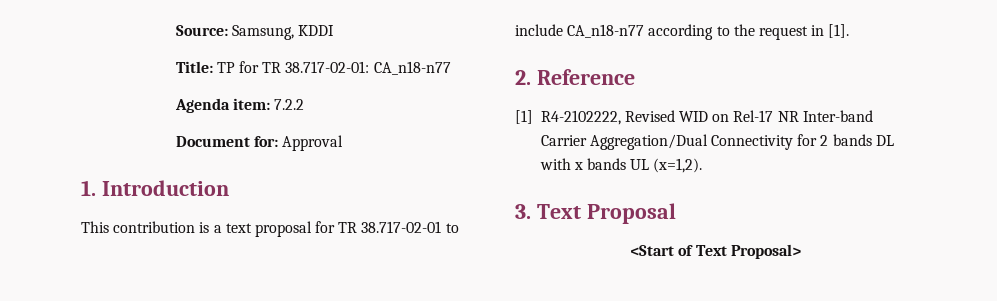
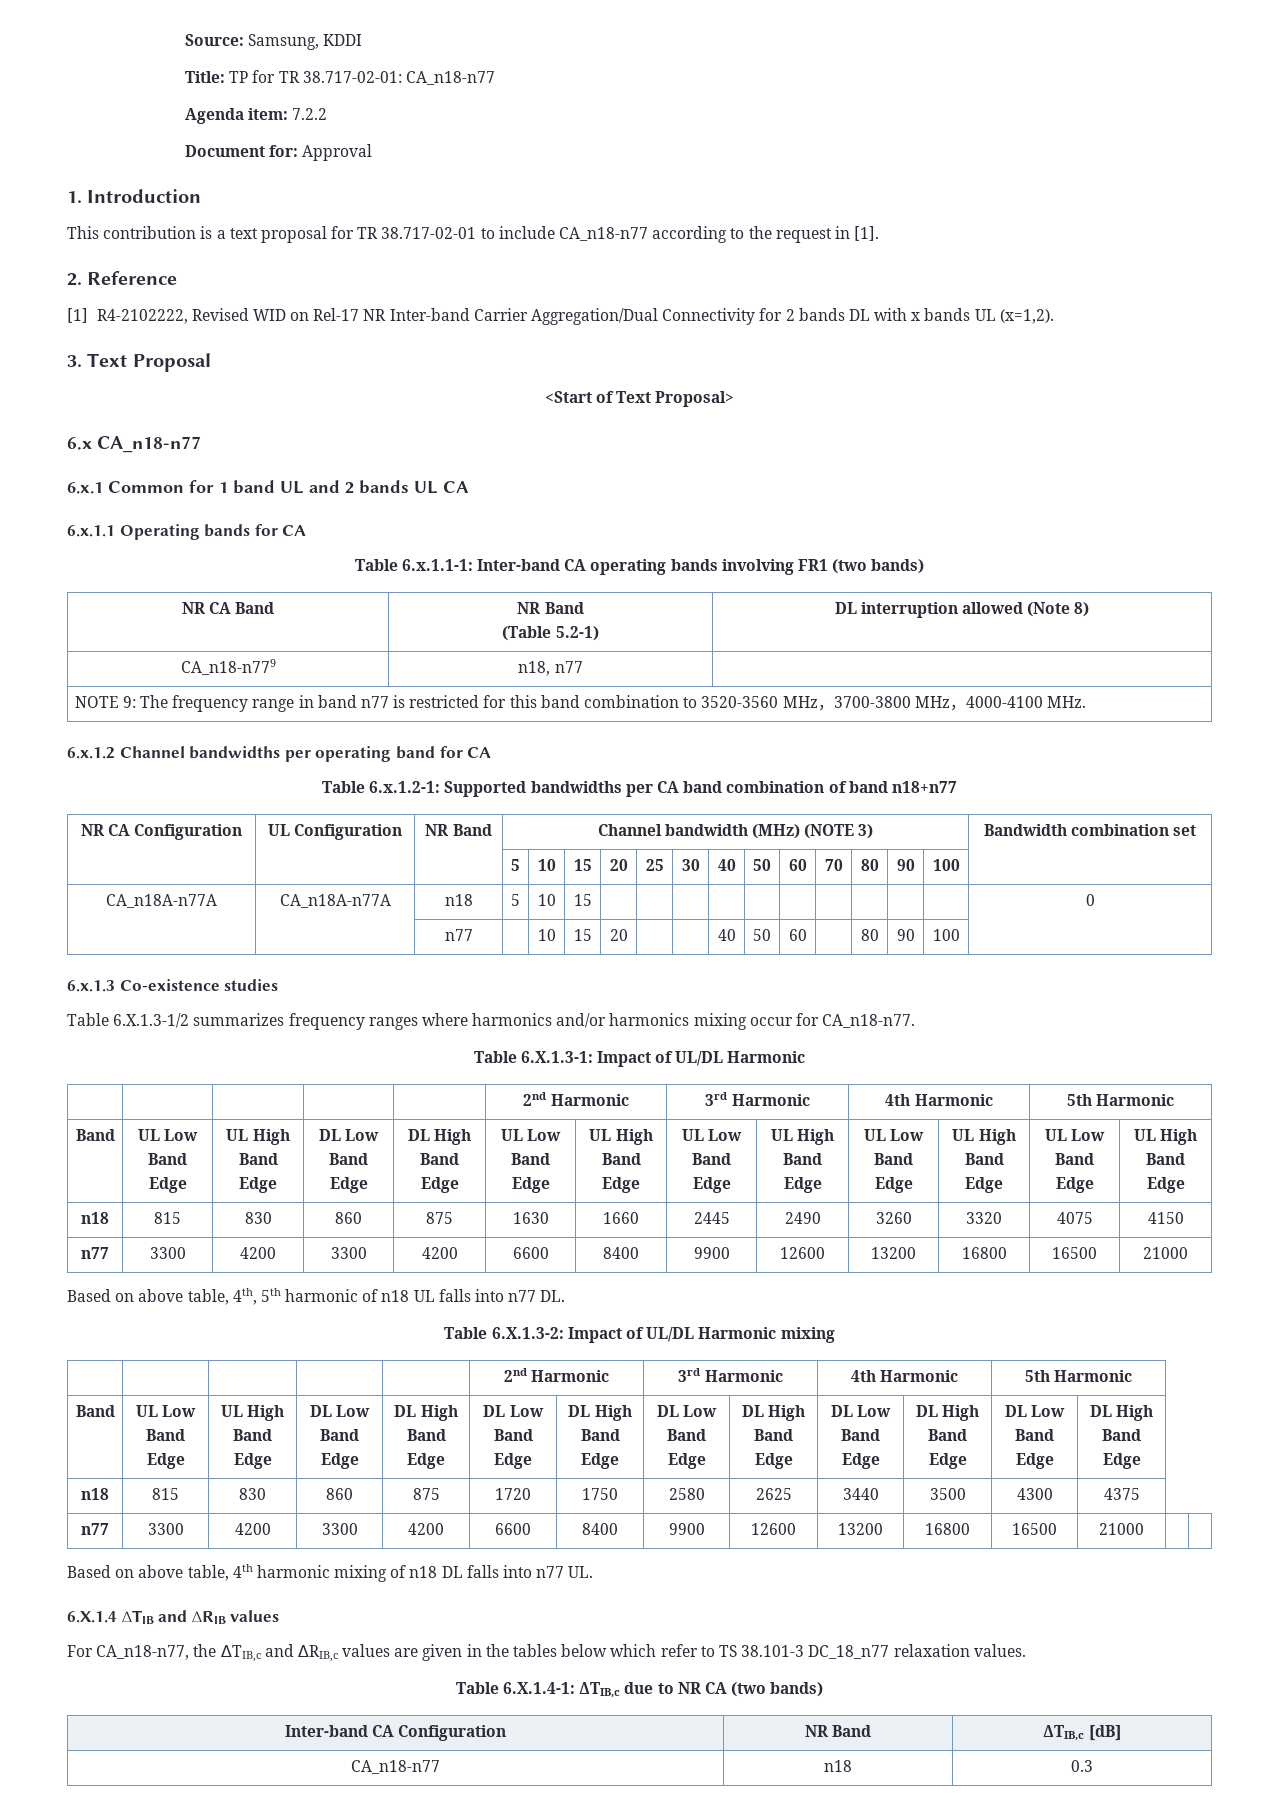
(801, 251) none -> [67,436,202,453] [67,480,469,494] [67,524,307,540] [354,559,925,575] [181,602,275,614] [517,602,584,614] [502,626,599,641] [834,602,1090,618] [180,659,276,675] [518,661,583,676] [74,695,1086,712] [67,746,492,762] [322,781,957,797] [80,824,243,840] [267,824,403,840] [425,824,492,836] [597,824,874,839] [983,824,1197,836] [511,859,520,871] [537,859,556,871] [573,859,592,871] [609,859,628,871] [645,859,664,871] [681,859,700,871] [717,859,736,871] [753,859,771,871] [788,859,807,871] [824,859,843,871] [860,859,879,871] [896,859,915,871] [932,859,960,871] [106,894,217,908] [279,894,391,908] [444,894,473,906] [511,894,520,906] [537,894,556,906] [573,894,592,906] [1085,894,1095,906] [444,929,473,941] [537,929,556,941] [573,929,592,941] [609,929,628,941] [717,929,736,941] [753,929,771,941] [788,929,807,941] [860,929,879,941] [896,929,915,941] [932,929,960,941] [67,979,279,992] [67,1013,916,1030] [473,1051,806,1067] [523,1092,629,1106] [705,1092,810,1106] [885,1094,993,1106] [1066,1094,1175,1106] [75,1129,115,1141] [137,1129,199,1141] [148,1153,187,1165] [148,1177,187,1193] [226,1129,290,1145] [238,1153,278,1165] [239,1177,277,1193] [318,1129,380,1141] [329,1153,368,1165] [329,1177,368,1193] [407,1129,472,1145] [420,1153,460,1165] [420,1177,459,1193] [500,1129,562,1141] [511,1153,550,1165] [511,1177,550,1193] [589,1129,653,1145] [601,1153,641,1165] [602,1177,640,1193] [681,1129,743,1141] [692,1153,731,1165] [692,1177,731,1193] [770,1129,835,1145] [783,1153,822,1165] [783,1177,822,1193] [863,1129,925,1141] [874,1153,913,1165] [874,1177,913,1193] [952,1129,1016,1145] [964,1153,1004,1165] [965,1177,1003,1193] [1044,1129,1106,1141] [1055,1153,1094,1165] [1055,1177,1094,1193] [1133,1129,1198,1145] [1146,1153,1185,1165] [1146,1177,1185,1193] [81,1212,109,1224] [154,1212,181,1224] [244,1212,272,1224] [335,1212,363,1224] [426,1212,454,1224] [512,1212,549,1224] [603,1212,639,1224] [693,1212,730,1224] [784,1212,821,1224] [875,1212,912,1224] [966,1212,1002,1224] [1056,1212,1093,1224] [1147,1212,1184,1224] [81,1247,109,1259] [149,1247,186,1259] [240,1247,276,1259] [330,1247,367,1259] [421,1247,458,1259] [512,1247,549,1259] [603,1247,639,1259] [693,1247,730,1259] [780,1247,825,1259] [871,1247,916,1259] [961,1247,1007,1259] [1052,1247,1097,1259] [1143,1247,1188,1259] [67,1288,566,1305] [444,1327,835,1343] [503,1368,610,1382] [678,1368,783,1382] [850,1370,959,1382] [1024,1370,1133,1382] [75,1405,115,1417] [135,1405,197,1417] [146,1429,185,1441] [146,1453,185,1469] [220,1405,285,1421] [233,1429,272,1441] [233,1453,272,1469] [309,1405,371,1417] [320,1429,359,1441] [320,1453,359,1469] [394,1405,458,1421] [406,1429,446,1441] [407,1453,446,1469] [483,1405,544,1417] [493,1429,533,1441] [494,1453,532,1469] [568,1405,632,1421] [580,1429,620,1441] [581,1453,619,1469] [656,1405,718,1417] [667,1429,706,1441] [667,1453,706,1469] [741,1405,806,1421] [754,1429,793,1441] [754,1453,793,1469] [830,1405,892,1417] [841,1429,880,1441] [841,1453,880,1469] [915,1405,980,1421] [928,1429,967,1441] [928,1453,967,1469] [1004,1405,1066,1417] [1015,1429,1054,1441] [1015,1453,1054,1469] [1089,1405,1154,1421] [1102,1429,1141,1441] [1102,1453,1141,1469] [81,1488,109,1500] [152,1488,179,1500] [239,1488,266,1500] [326,1488,353,1500] [412,1488,440,1500] [495,1488,531,1500] [582,1488,618,1500] [668,1488,705,1500] [755,1488,792,1500] [842,1488,879,1500] [929,1488,966,1500] [1016,1488,1053,1500] [1103,1488,1140,1500] [81,1523,109,1535] [147,1523,184,1535] [234,1523,271,1535] [321,1523,358,1535] [408,1523,445,1535] [495,1523,531,1535] [582,1523,618,1535] [668,1523,705,1535] [751,1523,796,1535] [838,1523,883,1535] [925,1523,970,1535] [1012,1523,1057,1535] [1099,1523,1144,1535] [67,1564,594,1582] [67,1610,280,1624] [67,1644,1026,1662] [455,1682,824,1698] [284,1725,507,1741] [804,1725,872,1737] [1043,1725,1121,1741] [351,1760,440,1774] [824,1760,852,1772] [1071,1760,1093,1772] // 6.x CA_n18-n77 // 6.x.1 Common for 1 band UL and 2 bands UL CA // 6.x.1.1 Operating bands for CA // Table 6.x.1.1-1: Inter-band CA operating bands involving FR1 (two bands) // NR CA Band | NR Band // (Table 5.2-1) | DL interruption allowed (Note 8) // CA_n18-n779 | n18, n77 | // NOTE 9: The frequency range in band n77 is restricted for this band combination to 3520-3560 MHz，3700-3800 MHz，4000-4100 MHz. // 6.x.1.2 Channel bandwidths per operating band for CA // Table 6.x.1.2-1: Supported bandwidths per CA band combination of band n18+n77 // NR CA Configuration | UL Configuration | NR Band | Channel bandwidth (MHz) (NOTE 3) | Bandwidth combination set // | | | 5 | 10 | 15 | 20 | 25 | 30 | 40 | 50 | 60 | 70 | 80 | 90 | 100 | // CA_n18A-n77A | CA_n18A-n77A | n18 | 5 | 10 | 15 | | | | | | | | | | | 0 // | | n77 | | 10 | 15 | 20 | | | 40 | 50 | 60 | | 80 | 90 | 100 | // 6.x.1.3 Co-existence studies // Table 6.X.1.3-1/2 summarizes frequency ranges where harmonics and/or harmonics mixing occur for CA_n18-n77. // Table 6.X.1.3-1: Impact of UL/DL Harmonic // | | | | | 2nd Harmonic | 3rd Harmonic | 4th Harmonic | 5th Harmonic // Band | UL Low Band Edge | UL High Band Edge | DL Low Band Edge | DL High Band Edge | UL Low Band Edge | UL High Band Edge | UL Low Band Edge | UL High Band Edge | UL Low Band Edge | UL High Band Edge | UL Low Band Edge | UL High Band Edge // n18 | 815 | 830 | 860 | 875 | 1630 | 1660 | 2445 | 2490 | 3260 | 3320 | 4075 | 4150 // n77 | 3300 | 4200 | 3300 | 4200 | 6600 | 8400 | 9900 | 12600 | 13200 | 16800 | 16500 | 21000 // Based on above table, 4th, 5th harmonic of n18 UL falls into n77 DL. // Table 6.X.1.3-2: Impact of UL/DL Harmonic mixing // | | | | | 2nd Harmonic | 3rd Harmonic | 4th Harmonic | 5th Harmonic // Band | UL Low Band Edge | UL High Band Edge | DL Low Band Edge | DL High Band Edge | DL Low Band Edge | DL High Band Edge | DL Low Band Edge | DL High Band Edge | DL Low Band Edge | DL High Band Edge | DL Low Band Edge | DL High Band Edge // n18 | 815 | 830 | 860 | 875 | 1720 | 1750 | 2580 | 2625 | 3440 | 3500 | 4300 | 4375 // n77 | 3300 | 4200 | 3300 | 4200 | 6600 | 8400 | 9900 | 12600 | 13200 | 16800 | 16500 | 21000 | | // Based on above table, 4th harmonic mixing of n18 DL falls into n77 UL. // 6.X.1.4 ∆TIB and ∆RIB values // For CA_n18-n77, the ∆TIB,c and ∆RIB,c values are given in the tables below which refer to TS 38.101-3 DC_18_n77 relaxation values. // Table 6.X.1.4-1: ΔTIB,c due to NR CA (two bands) // Inter-band CA Configuration | NR Band | ΔTIB,c [dB] // CA_n18-n77 | n18 | 0.3

